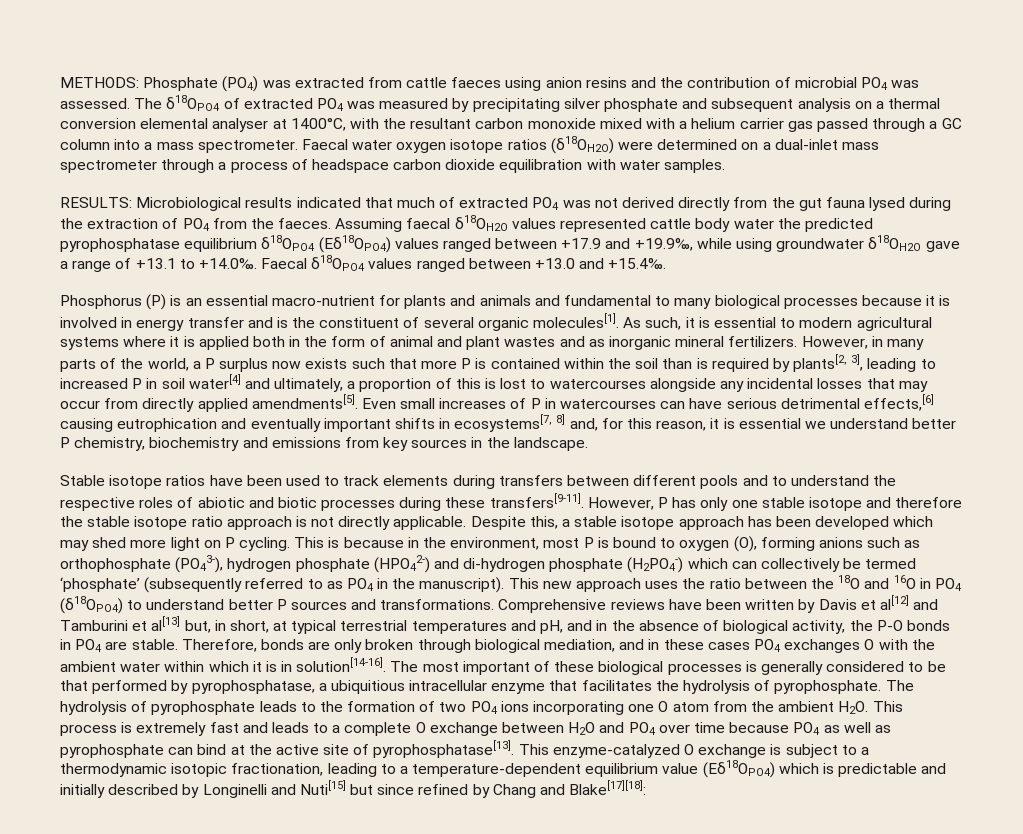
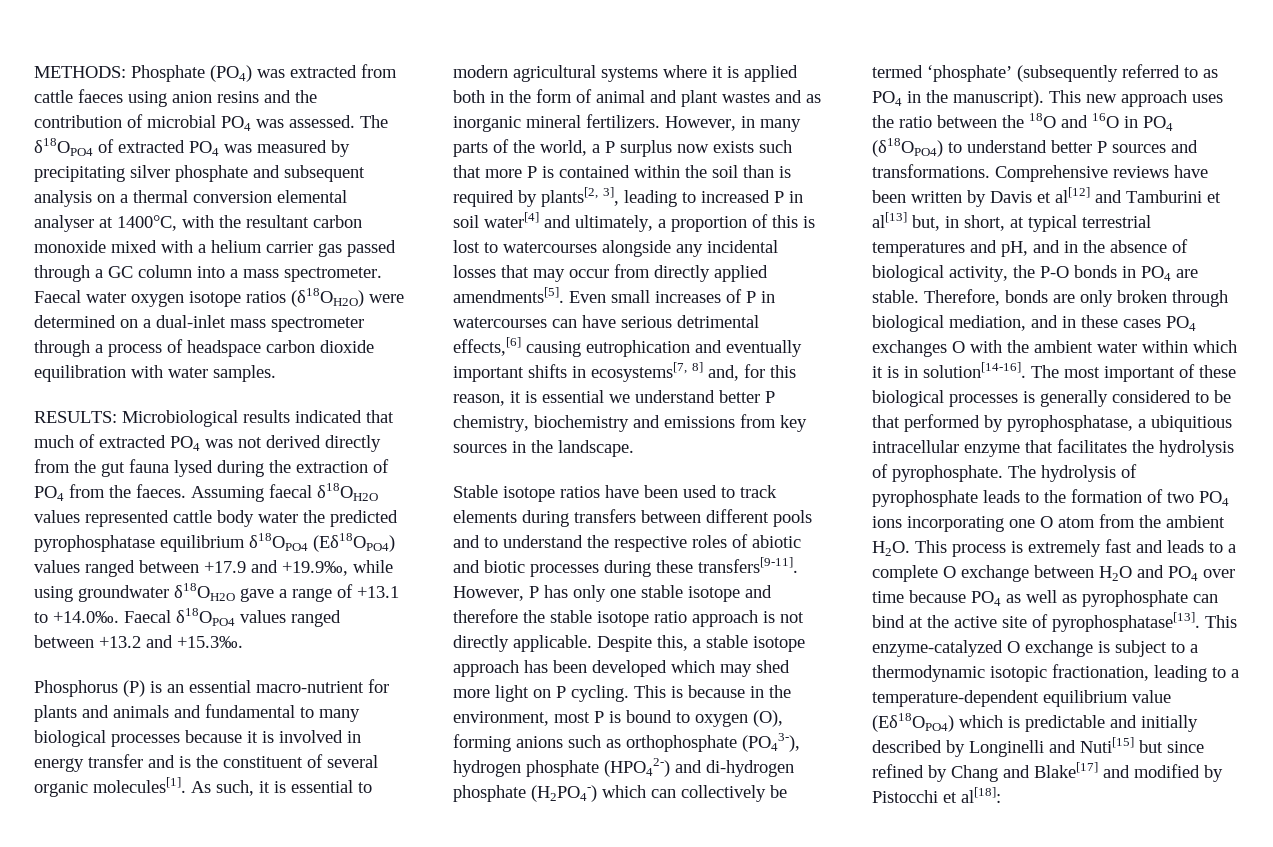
[535,258,667,269] +13.0 and +15.4‰. -> [99,635,243,648] +13.2 and +15.3‰.
[569,780,647,795] Blake[17][18]: -> [1034,762,1223,782] [872,787,1001,803] Blake[17] and modified by Pistocchi et al[18]:

